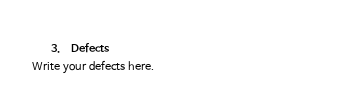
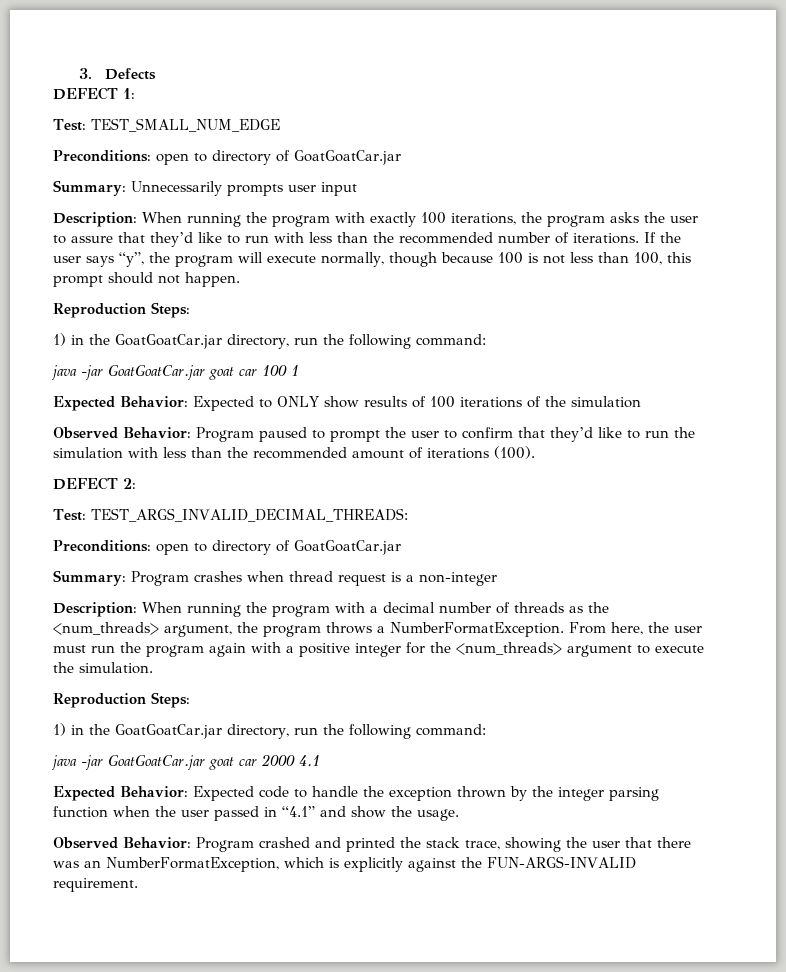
[32,60,154,74] Write your defects here. -> [53,87,135,100] [53,118,280,132] [53,150,401,165] [53,180,357,196] [53,212,698,227] [53,232,681,247] [53,252,691,267] [53,272,240,287] [53,302,190,318] [53,333,486,349] [51,365,299,380] [53,396,641,411] [53,427,695,442] [53,446,535,459] [53,477,136,490] [53,508,408,522] [53,540,401,555] [53,570,497,586] [53,602,609,617] [53,622,702,637] [53,642,704,657] [53,662,153,674] [53,692,190,708] [53,723,486,739] [51,754,320,770] [53,786,659,801] [53,806,459,821] [53,837,691,852] [53,856,636,872] [53,878,138,892] DEFECT 1: // Test: TEST_SMALL_NUM_EDGE // Preconditions: open to directory of GoatGoatCar.jar // Summary: Unnecessarily prompts user input // Description: When running the program with exactly 100 iterations, the program asks the user to assure that they’d like to run with less than the recommended number of iterations. If the user says “y”, the program will execute normally, though because 100 is not less than 100, this prompt should not happen. // Reproduction Steps: // 1) in the GoatGoatCar.jar directory, run the following command: // java -jar GoatGoatCar.jar goat car 100 1 // Expected Behavior: Expected to ONLY show results of 100 iterations of the simulation // Observed Behavior: Program paused to prompt the user to confirm that they’d like to run the simulation with less than the recommended amount of iterations (100). // DEFECT 2: // Test: TEST_ARGS_INVALID_DECIMAL_THREADS: // Preconditions: open to directory of GoatGoatCar.jar // Summary: Program crashes when thread request is a non-integer // Description: When running the program with a decimal number of threads as the <num_threads> argument, the program throws a NumberFormatException. From here, the user must run the program again with a positive integer for the <num_threads> argument to execute the simulation. // Reproduction Steps: // 1) in the GoatGoatCar.jar directory, run the following command: // java -jar GoatGoatCar.jar goat car 2000 4.1 // Expected Behavior: Expected code to handle the exception thrown by the integer parsing function when the user passed in “4.1” and show the usage. // Observed Behavior: Program crashed and printed the stack trace, showing the user that there was an NumberFormatException, which is explicitly against the FUN-ARGS-INVALID requirement.

